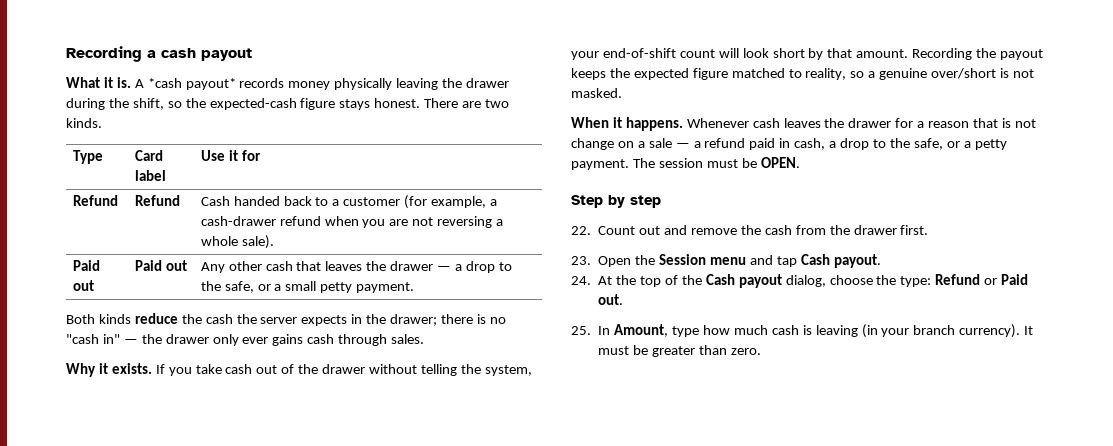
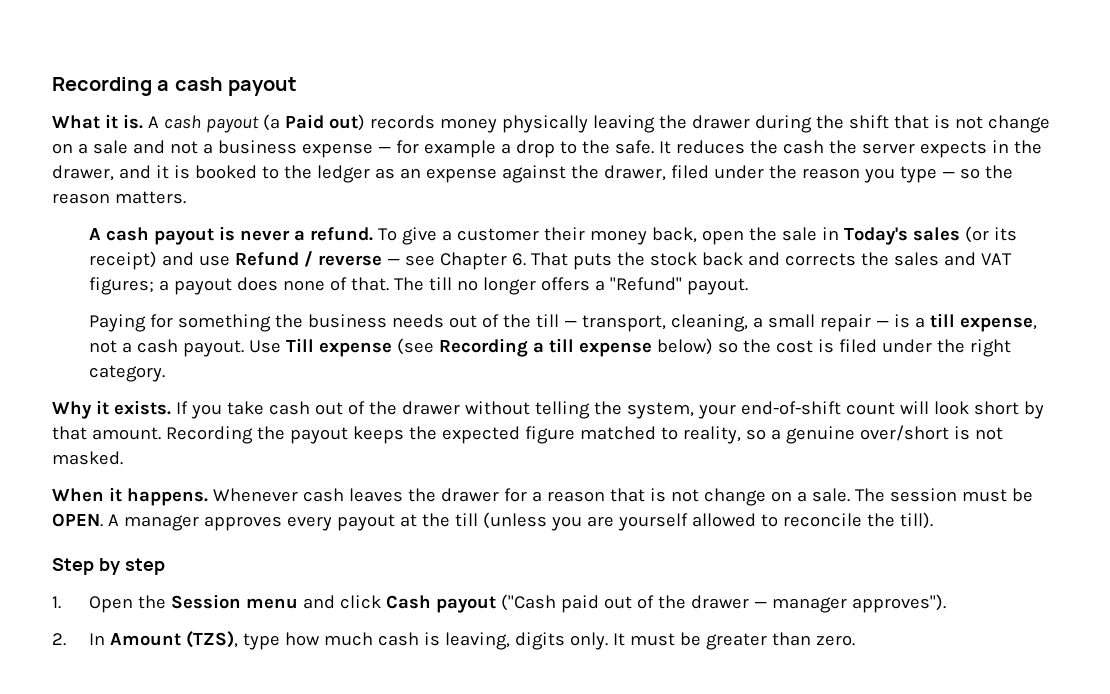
[147,78,236,90] *cash payout* -> [163,114,365,133] cash payout (a Paid out)
[132,98,510,110] [66,118,102,128] [72,150,103,164] [134,150,163,161] [134,170,166,181] [200,150,261,161] [72,195,118,206] [134,195,180,206] [200,195,498,209] [200,216,504,228] [200,235,274,249] [72,260,100,271] [72,280,94,291] [134,260,187,271] [200,261,512,273] [200,281,415,293] [66,313,178,324] shift, so the expected-cash figure stays honest. There are two kinds. // Type | Card label | Use it for // Refund | Refund | Cash handed back to a customer (for example, a cash-drawer refund when you are not reversing a whole sale). // Paid out | Paid out | Any other cash that leaves the drawer — a drop to the safe, or a small petty payment. // Both kinds reduce -> [848,115,1050,133] [52,140,745,158] shift that is not change on a sale and not a business expense — for example a drop to the safe. It reduces
[390,314,506,326] [66,334,425,346] drawer; there is no "cash in" — the drawer only ever gains cash through sales. -> [52,165,1013,183] [52,191,186,204] [88,226,1017,245] [88,251,1012,270] [88,277,748,295] [88,313,1037,332] [88,338,1011,357] [88,365,165,382] drawer, and it is booked to the ledger as an expense against the drawer, filed under the reason you type — so the reason matters. // A cash payout is never a refund. To give a customer their money back, open the sale in Today's sales (or its receipt) and use Refund / reverse — see Chapter 6. That puts the stock back and corrects the sales and VAT figures; a payout does none of that. The till no longer offers a "Refund" payout. // Paying for something the business needs out of the till — transport, cleaning, a small repair — is a till expense, not a cash payout. Use Till expense (see Recording a till expense below) so the cost is filed under the right category.
[648,138,1007,150] [571,159,629,170] sale — a refund paid in cash, a drop to the safe, or a petty payment. -> [811,488,850,502] sale.
[571,195,661,208] [571,225,929,235] [571,256,591,265] // Step by step // 22. Count out and remove the cash from the drawer first. // 23. -> [107,512,933,531] [52,558,165,575] [52,596,61,609] A manager approves every payout at the till (unless you are yourself allowed to reconcile the till). // Step by step // 1.
[776,254,881,268] [571,274,1029,288] [598,294,624,305] [571,324,669,337] tap Cash payout. // 24. At the top of the Cash payout dialog, choose the type: Refund or Paid out. // 25. In Amount, -> [339,594,946,613] [52,631,238,648] click Cash payout ("Cash paid out of the drawer — manager approves"). // 2. In Amount (TZS),
[815,324,1021,338] leaving (in your branch currency). -> [444,632,608,650] leaving, digits only.

